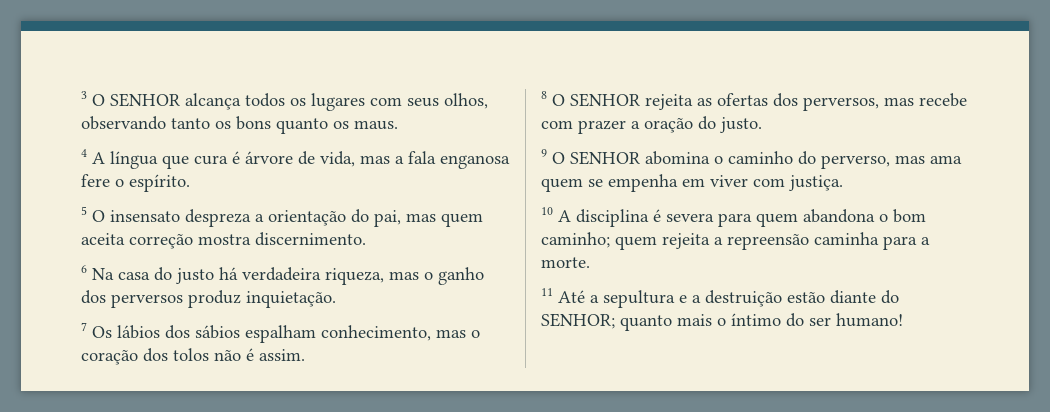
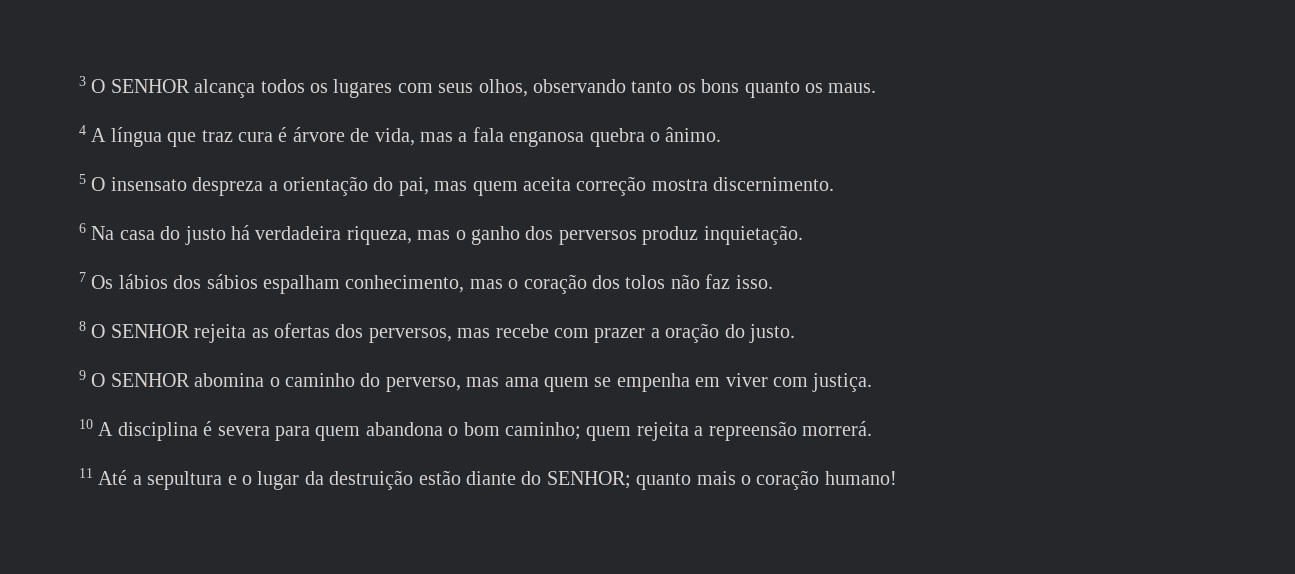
(189, 162) none -> [201,130,233,142] traz
[81,174,190,192] fere o espírito. -> [589,127,722,147] quebra o ânimo.
[246,348,305,361] é assim. -> [705,274,773,289] faz isso.
[814,232,930,250] [541,257,590,268] caminha para a morte. -> [801,421,872,436] morrerá.
[692,295,701,303] a -> [242,471,324,490] o lugar da
[731,313,831,327] íntimo do ser -> [756,470,820,490] coração

